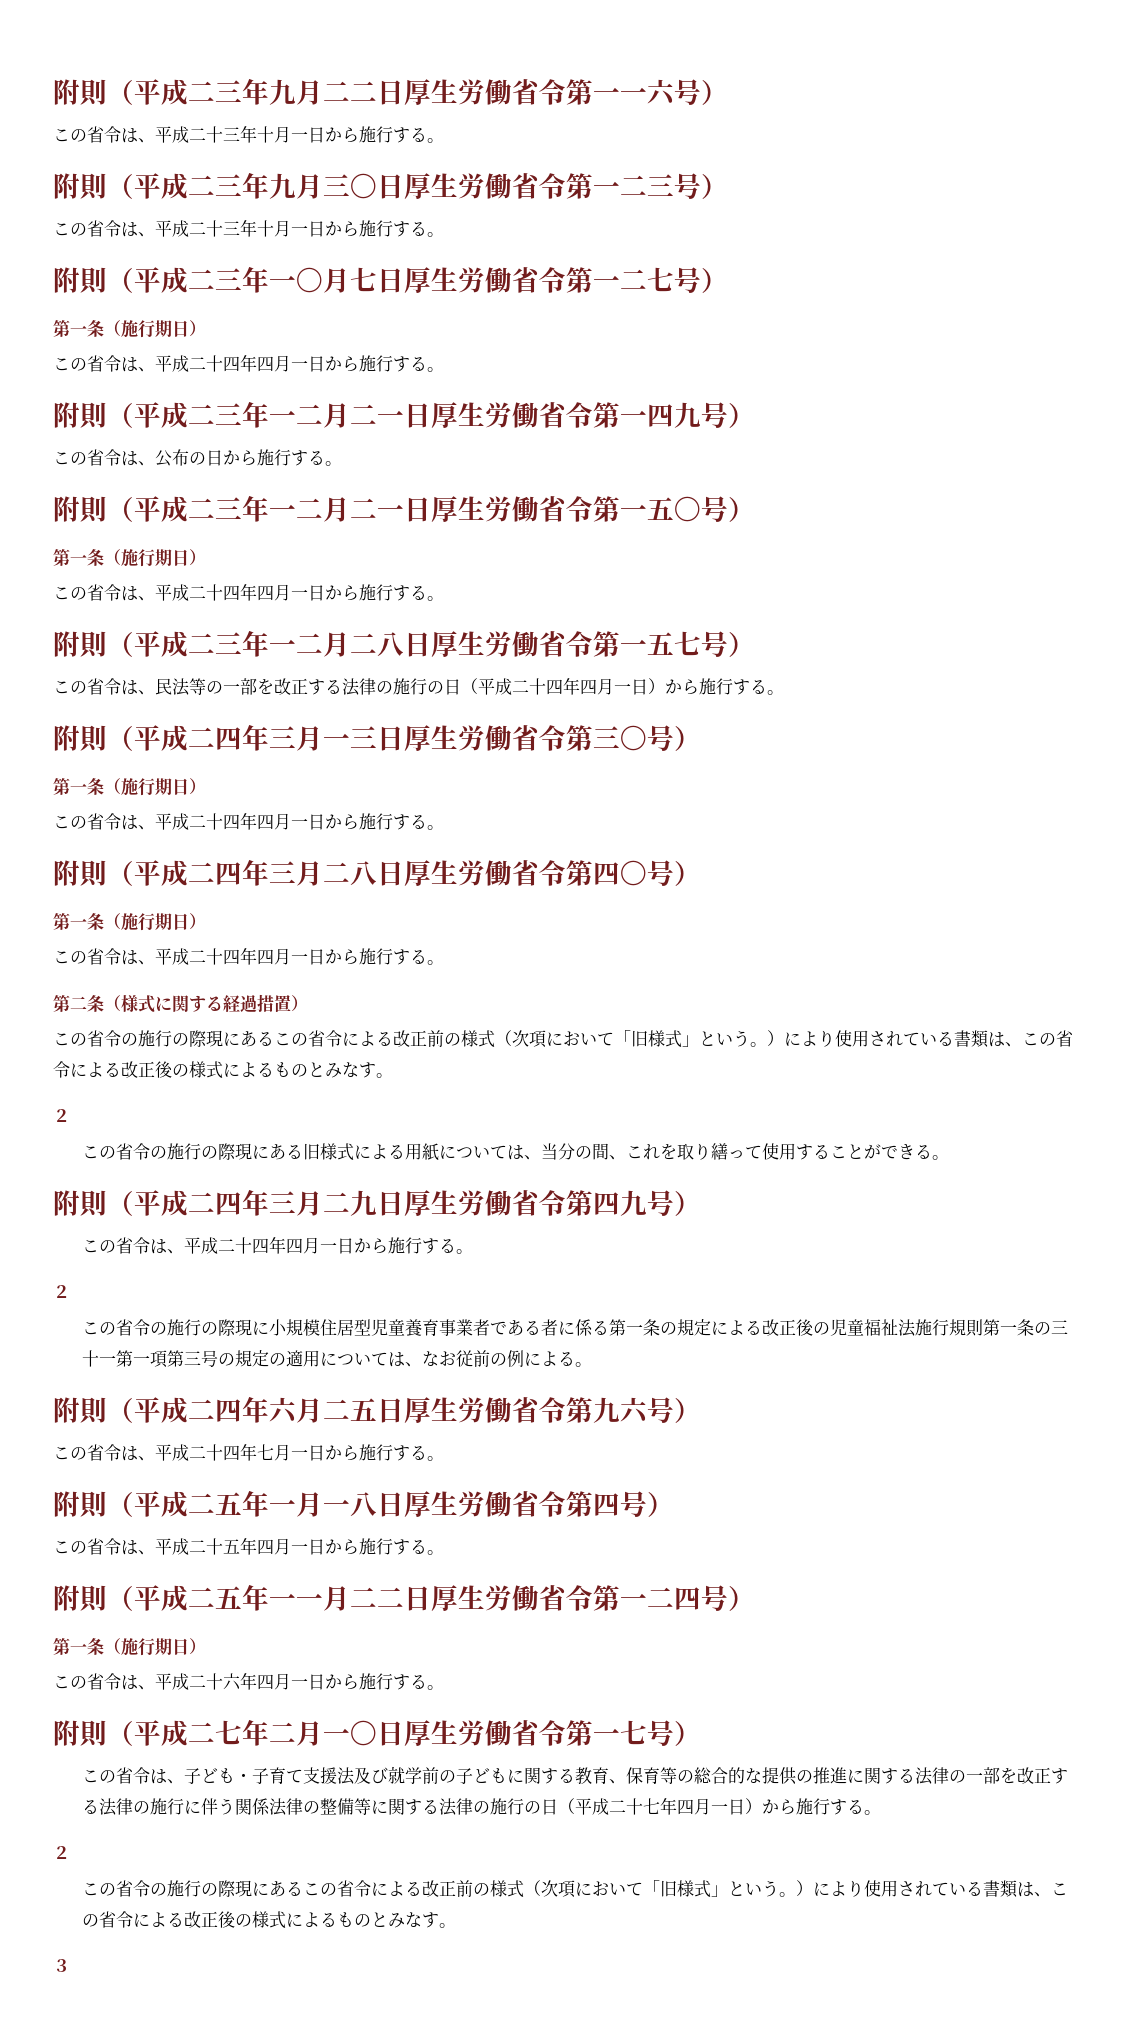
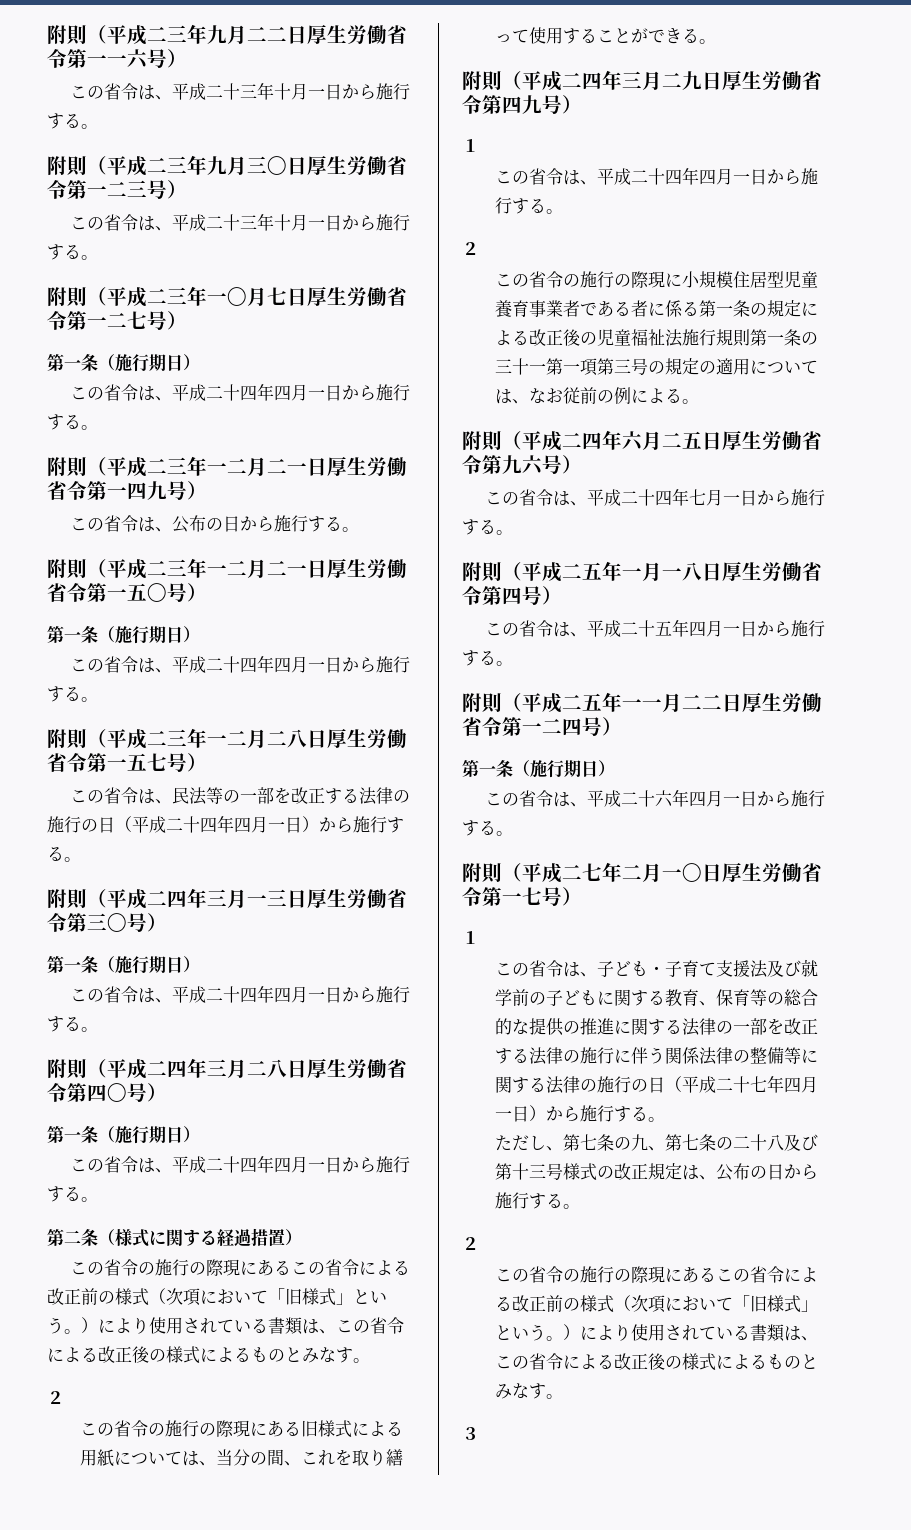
(701, 1203) none -> [462,139,479,152] // １
(701, 1733) none -> [462,931,479,944] // １
(881, 1812) none -> [494,1134,818,1151] [494,1163,818,1181] [494,1192,580,1209] // ただし、第七条の九、第七条の二十八及び第十三号様式の改正規定は、公布の日から施行する。

